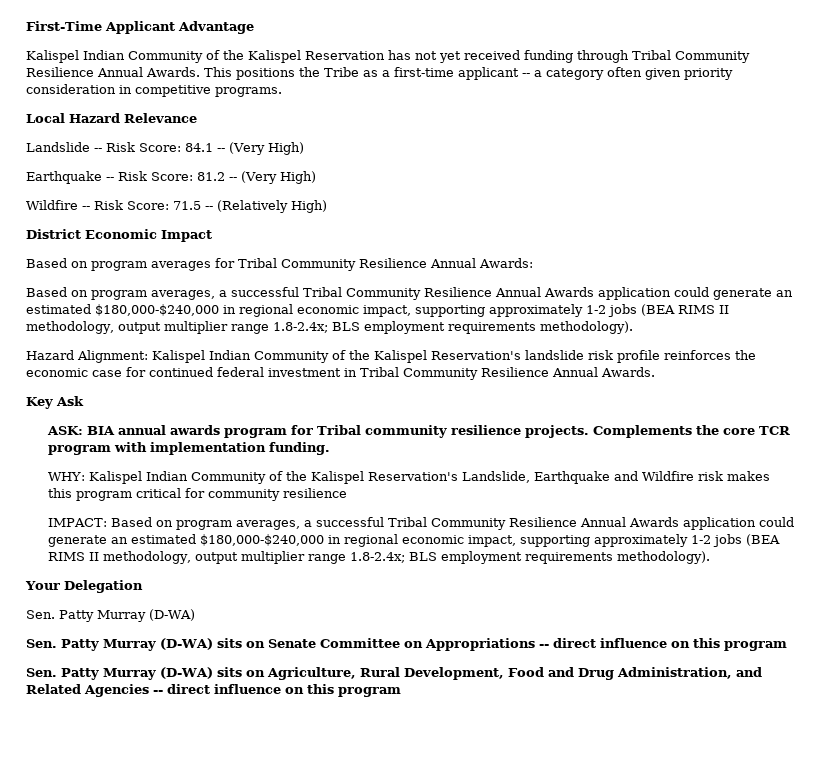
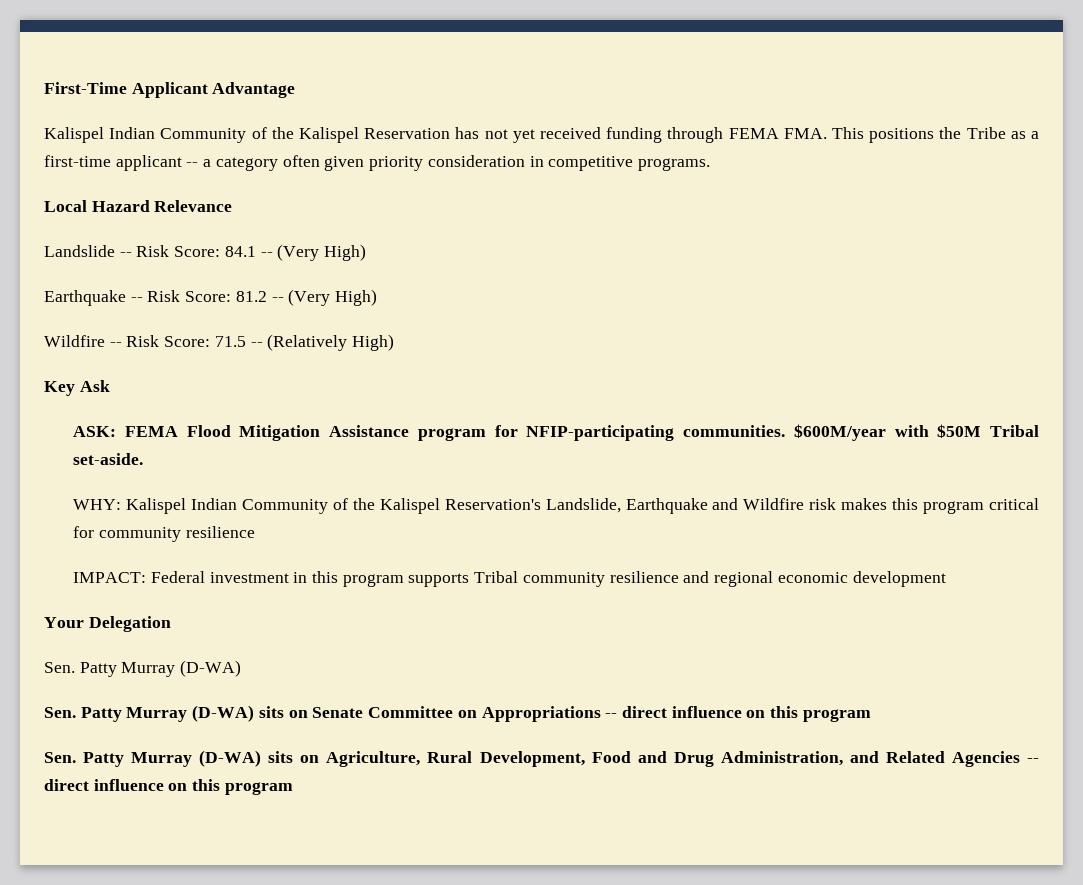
[632,50,750,63] [26,67,200,77] Tribal Community Resilience Annual Awards. -> [728,128,827,139] FEMA FMA.
[26,229,212,242] [26,258,533,271] [26,287,793,300] [26,304,729,317] [26,321,633,334] [26,350,756,363] [26,367,655,380] [26,396,84,409] [46,425,790,438] [47,442,330,455] District Economic Impact // Based on program averages for Tribal Community Resilience Annual Awards: // Based on program averages, a successful Tribal Community Resilience Annual Awards application could generate an estimated $180,000-$240,000 in regional economic impact, supporting approximately 1-2 jobs (BEA RIMS II methodology, output multiplier range 1.8-2.4x; BLS employment requirements methodology). // Hazard Alignment: Kalispel Indian Community of the Kalispel Reservation's landslide risk profile reinforces the economic case for continued federal investment in Tribal Community Resilience Annual Awards. // Key Ask // ASK: BIA annual awards program for Tribal community resilience projects. Complements the core TCR program with implementation funding. -> [44,380,110,396] [73,424,1039,441] [73,453,144,465] Key Ask // ASK: FEMA Flood Mitigation Assistance program for NFIP-participating communities. $600M/year with $50M Tribal set-aside.
[110,517,794,530] [47,534,780,547] [47,551,710,564] Based on program averages, a successful Tribal Community Resilience Annual Awards application could generate an estimated $180,000-$240,000 in regional economic impact, supporting approximately 1-2 jobs (BEA RIMS II methodology, output multiplier range 1.8-2.4x; BLS employment requirements methodology). -> [150,571,946,587] Federal investment in this program supports Tribal community resilience and regional economic development

